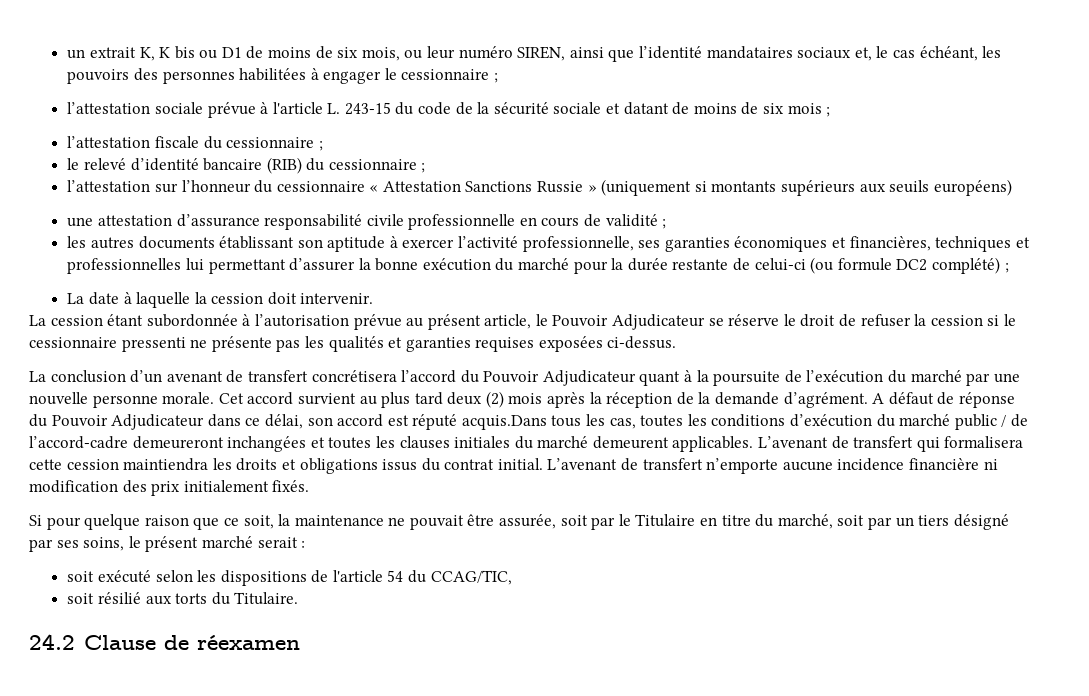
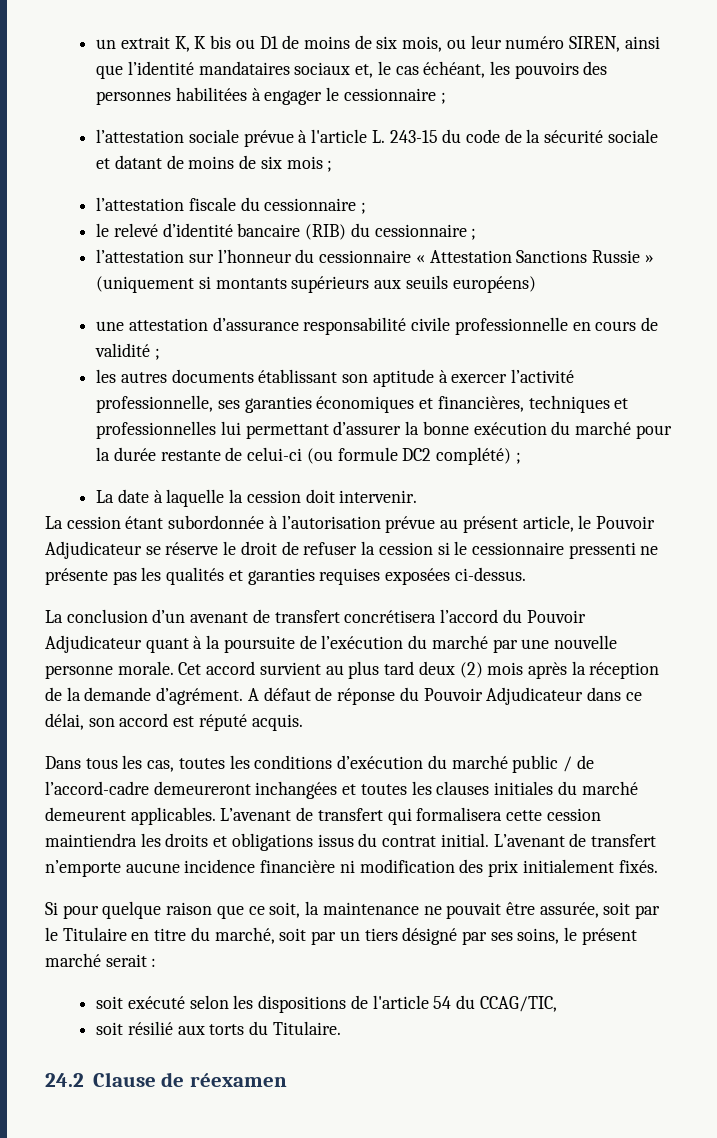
[461,415,547,430] acquis.Dans -> [251,714,303,731] [45,756,81,769] acquis. // Dans

